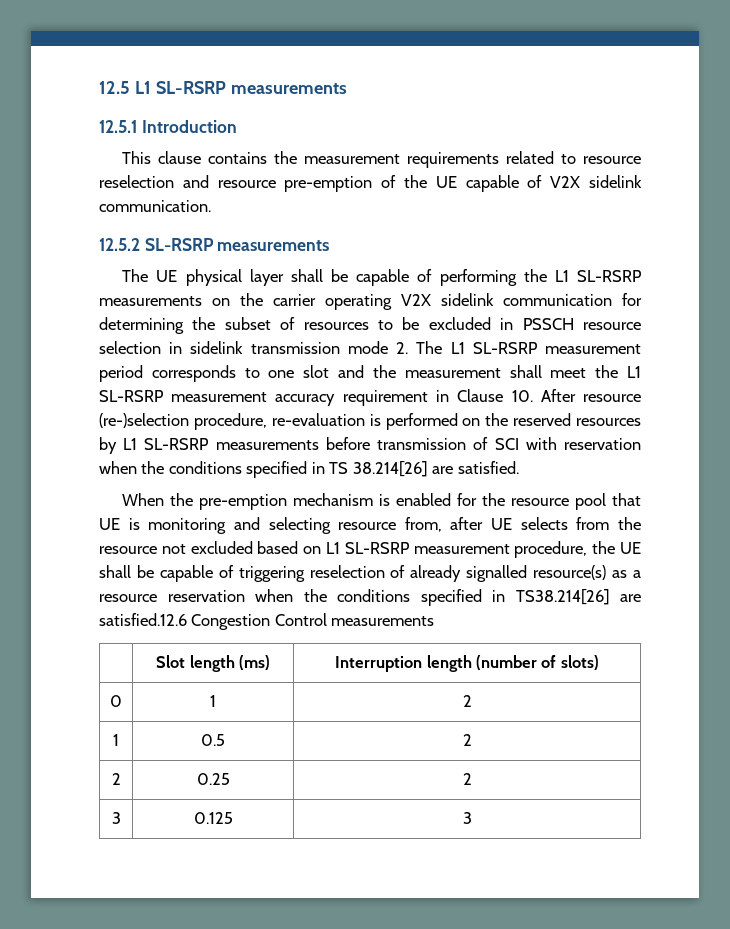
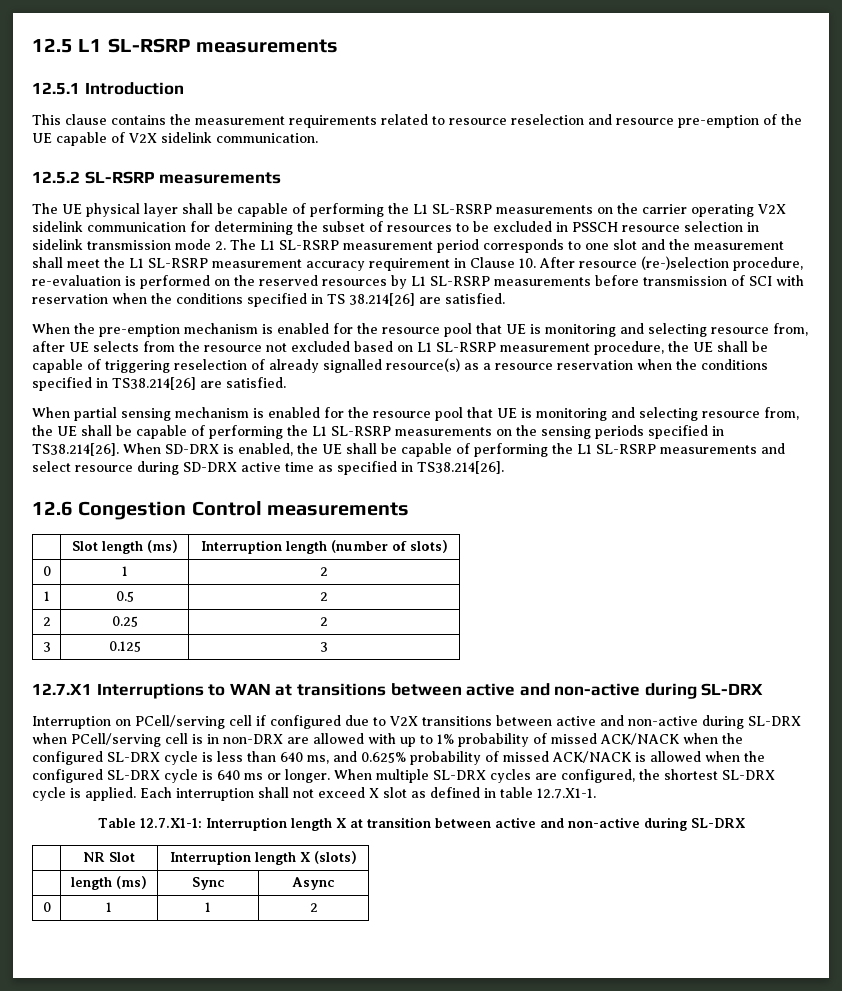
[99,613,187,626] satisfied.12.6 -> [226,377,286,388] [32,407,799,421] [32,425,724,439] [32,443,785,457] [32,461,504,475] [32,501,73,516] satisfied. // When partial sensing mechanism is enabled for the resource pool that UE is monitoring and selecting resource from, the UE shall be capable of performing the L1 SL-RSRP measurements on the sensing periods specified in TS38.214[26]. When SD-DRX is enabled, the UE shall be capable of performing the L1 SL-RSRP measurements and select resource during SD-DRX active time as specified in TS38.214[26]. // 12.6
(472, 818) none -> [32,683,764,699] [32,715,801,729] [32,733,743,747] [32,751,765,765] [32,769,775,783] [32,787,596,801] [97,817,746,831] [83,852,135,862] [169,851,357,865] [71,876,147,890] [191,877,225,890] [292,877,335,890] [42,902,51,912] [106,902,112,912] [205,902,211,912] [309,903,318,912] // 12.7.X1 Interruptions to WAN at transitions between active and non-active during SL-DRX // Interruption on PCell/serving cell if configured due to V2X transitions between active and non-active during SL-DRX when PCell/serving cell is in non-DRX are allowed with up to 1% probability of missed ACK/NACK when the configured SL-DRX cycle is less than 640 ms, and 0.625% probability of missed ACK/NACK is allowed when the configured SL-DRX cycle is 640 ms or longer. When multiple SL-DRX cycles are configured, the shortest SL-DRX cycle is applied. Each interruption shall not exceed X slot as defined in table 12.7.X1-1. // Table 12.7.X1-1: Interruption length X at transition between active and non-active during SL-DRX // | NR Slot | Interruption length X (slots) // | length (ms) | Sync | Async // 0 | 1 | 1 | 2

